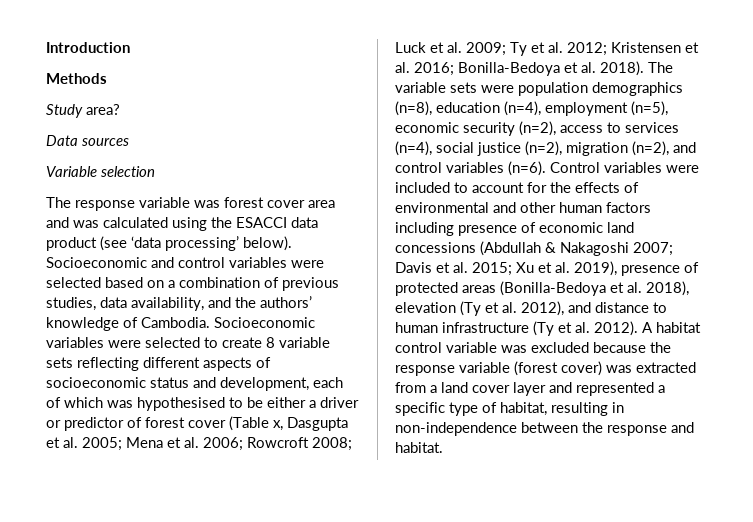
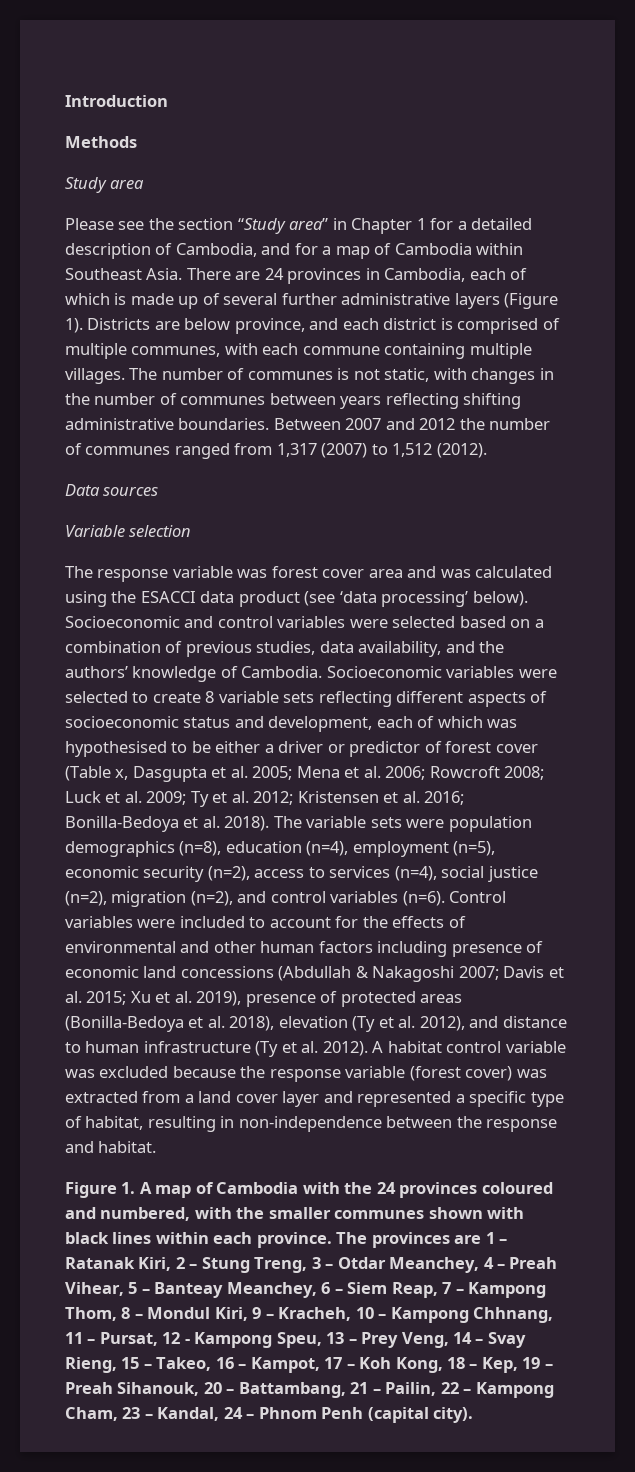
[86,104,120,115] area? -> [110,179,145,189] [65,218,533,234] [65,243,524,259] [65,268,528,284] [65,293,559,309] [65,318,560,334] [65,343,532,359] [65,368,554,384] [65,393,522,409] [65,418,551,430] [65,443,487,459] area // Please see the section “Study area” in Chapter 1 for a detailed description of Cambodia, and for a map of Cambodia within Southeast Asia. There are 24 provinces in Cambodia, each of which is made up of several further administrative layers (Figure 1). Districts are below province, and each district is comprised of multiple communes, with each commune containing multiple villages. The number of communes is not static, with changes in the number of communes between years reflecting shifting administrative boundaries. Between 2007 and 2012 the number of communes ranged from 1,317 (2007) to 1,512 (2012).
(443, 447) none -> [65,1182,553,1198] [65,1207,525,1221] [65,1232,508,1248] [65,1257,558,1273] [65,1282,547,1298] [65,1307,554,1323] [65,1332,526,1348] [65,1357,553,1373] [65,1382,554,1398] [65,1407,474,1423] // Figure 1. A map of Cambodia with the 24 provinces coloured and numbered, with the smaller communes shown with black lines within each province. The provinces are 1 – Ratanak Kiri, 2 – Stung Treng, 3 – Otdar Meanchey, 4 – Preah Vihear, 5 – Banteay Meanchey, 6 – Siem Reap, 7 – Kampong Thom, 8 – Mondul Kiri, 9 – Kracheh, 10 – Kampong Chhnang, 11 – Pursat, 12 - Kampong Speu, 13 – Prey Veng, 14 – Svay Rieng, 15 – Takeo, 16 – Kampot, 17 – Koh Kong, 18 – Kep, 19 – Preah Sihanouk, 20 – Battambang, 21 – Pailin, 22 – Kampong Cham, 23 – Kandal, 24 – Phnom Penh (capital city).

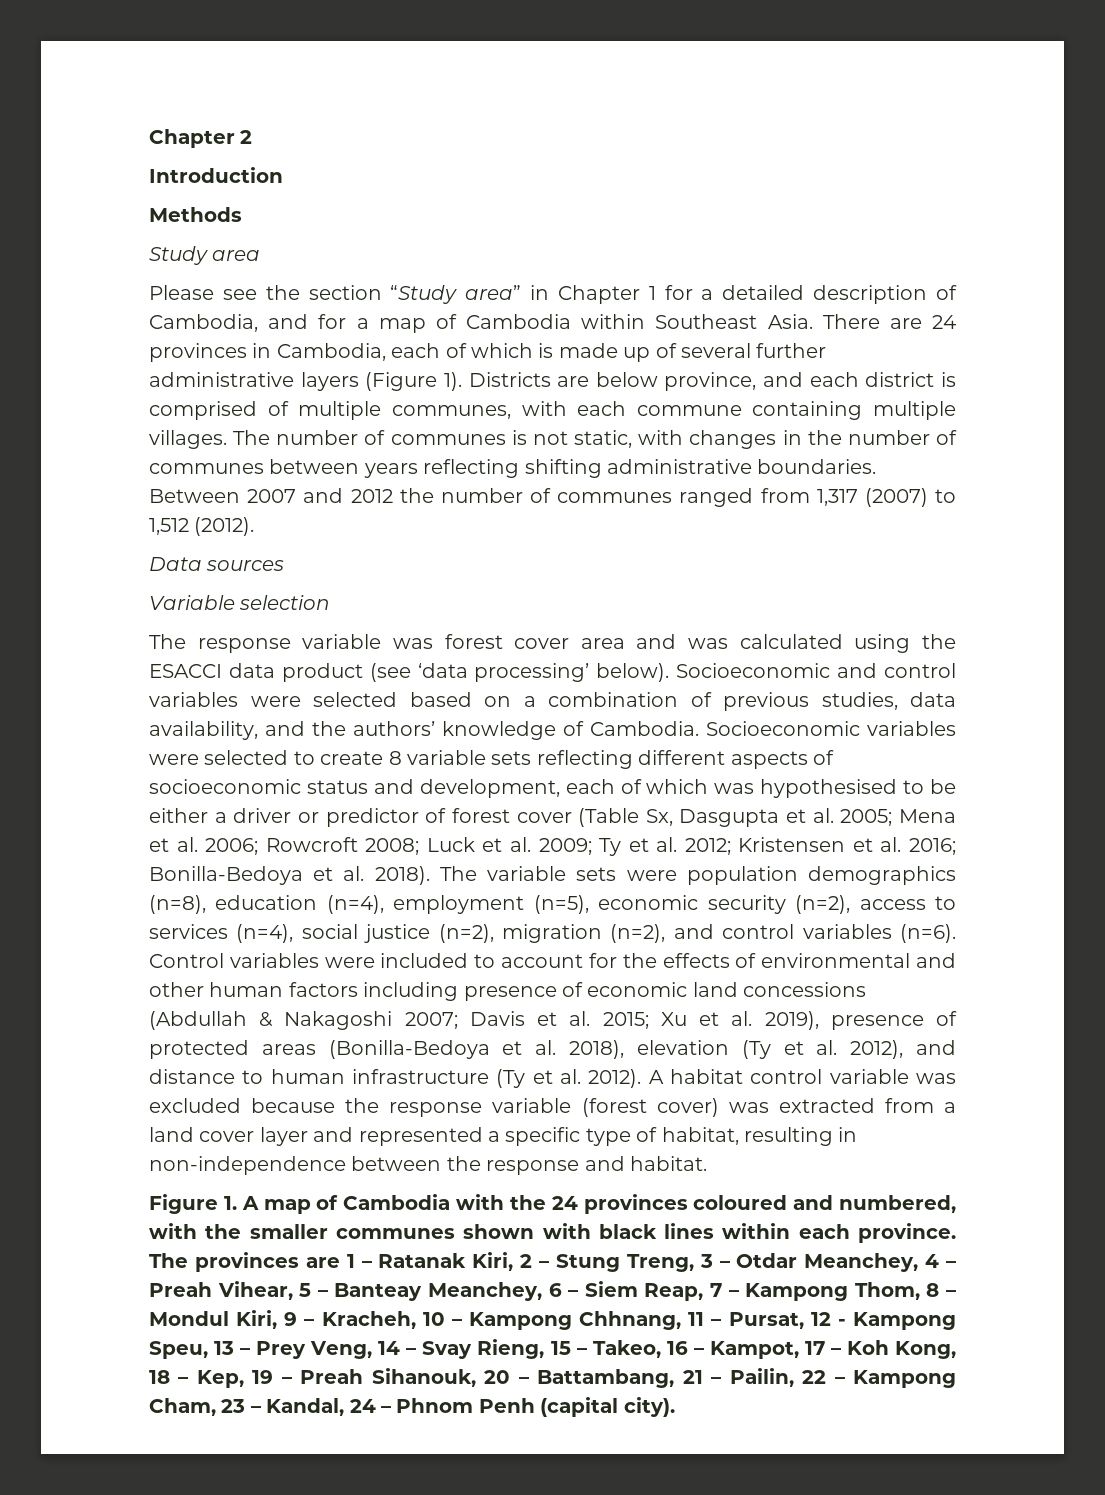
(65, 101) none -> [149,129,253,148] Chapter 2 //
[115,769,129,780] x, -> [645,809,673,826] Sx,

